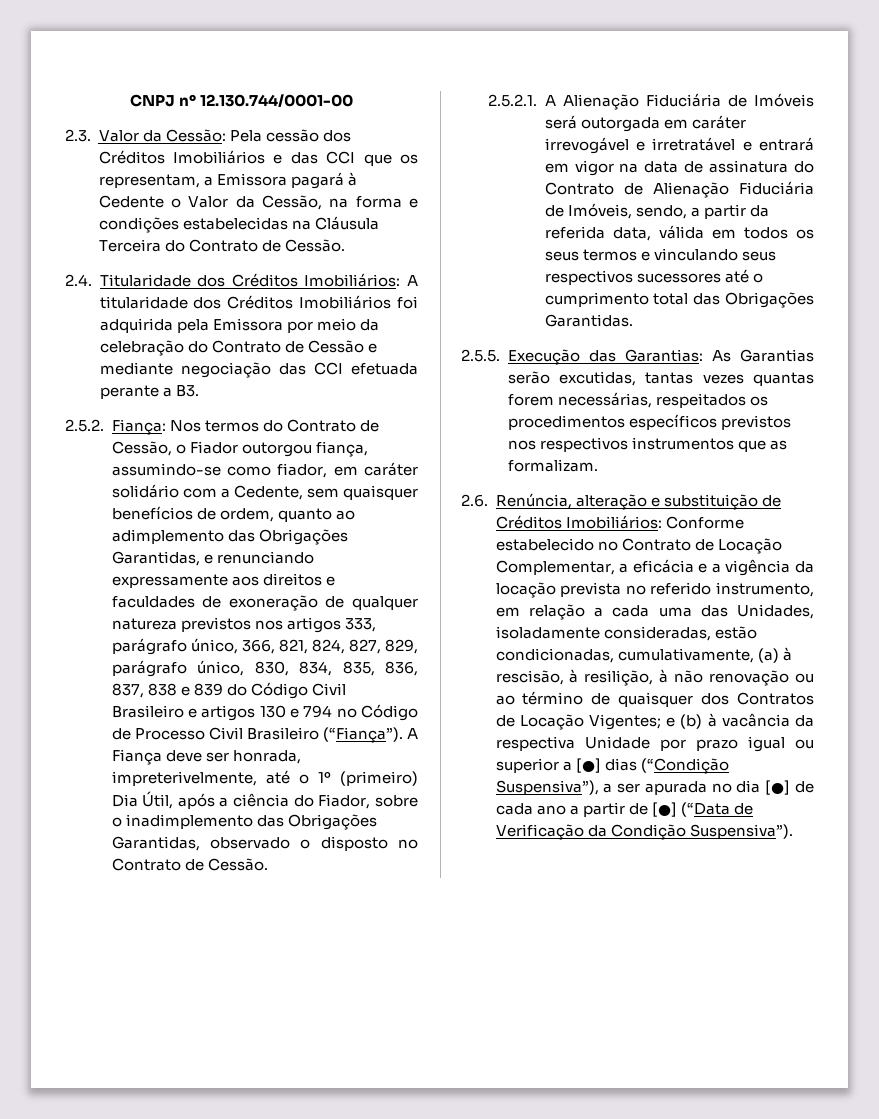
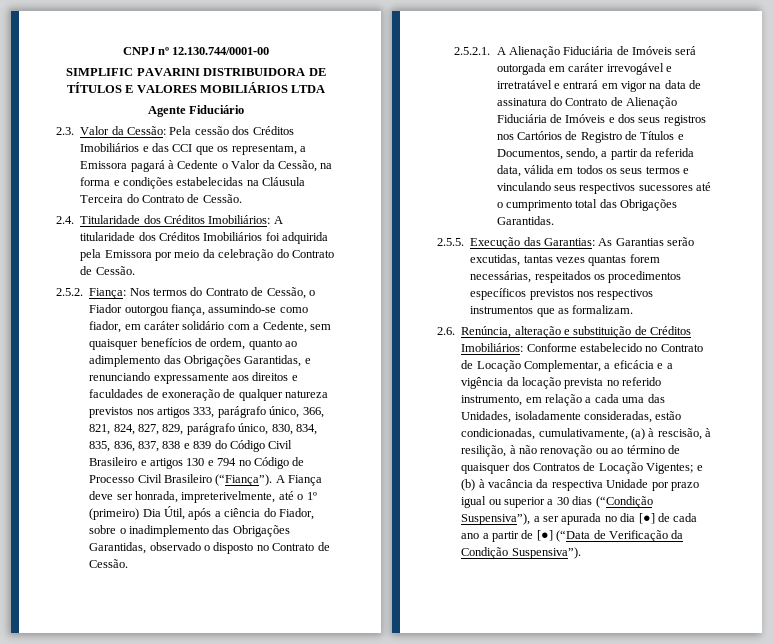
(354, 100) none -> [66,68,326,76] [66,82,326,93] [147,105,245,117] // SIMPLIFIC PAVARINI DISTRIBUIDORA DE TÍTULOS E VALORES MOBILIÁRIOS LTDA // Agente Fiduciário
[307,340,377,353] [99,362,418,378] [99,385,199,399] Cessão e mediante negociação das CCI efetuada perante a B3. -> [95,266,135,275] Cessão.
[567,203,632,219] Imóveis, -> [565,114,706,126] [496,131,684,143] [496,149,563,160] Imóveis e dos seus registros nos Cartórios de Registro de Títulos e Documentos,
[575,758,601,773] [●] -> [556,497,569,505] 30

